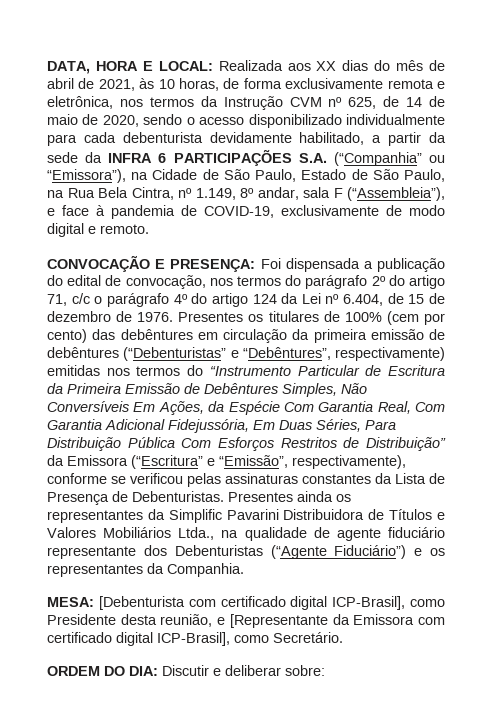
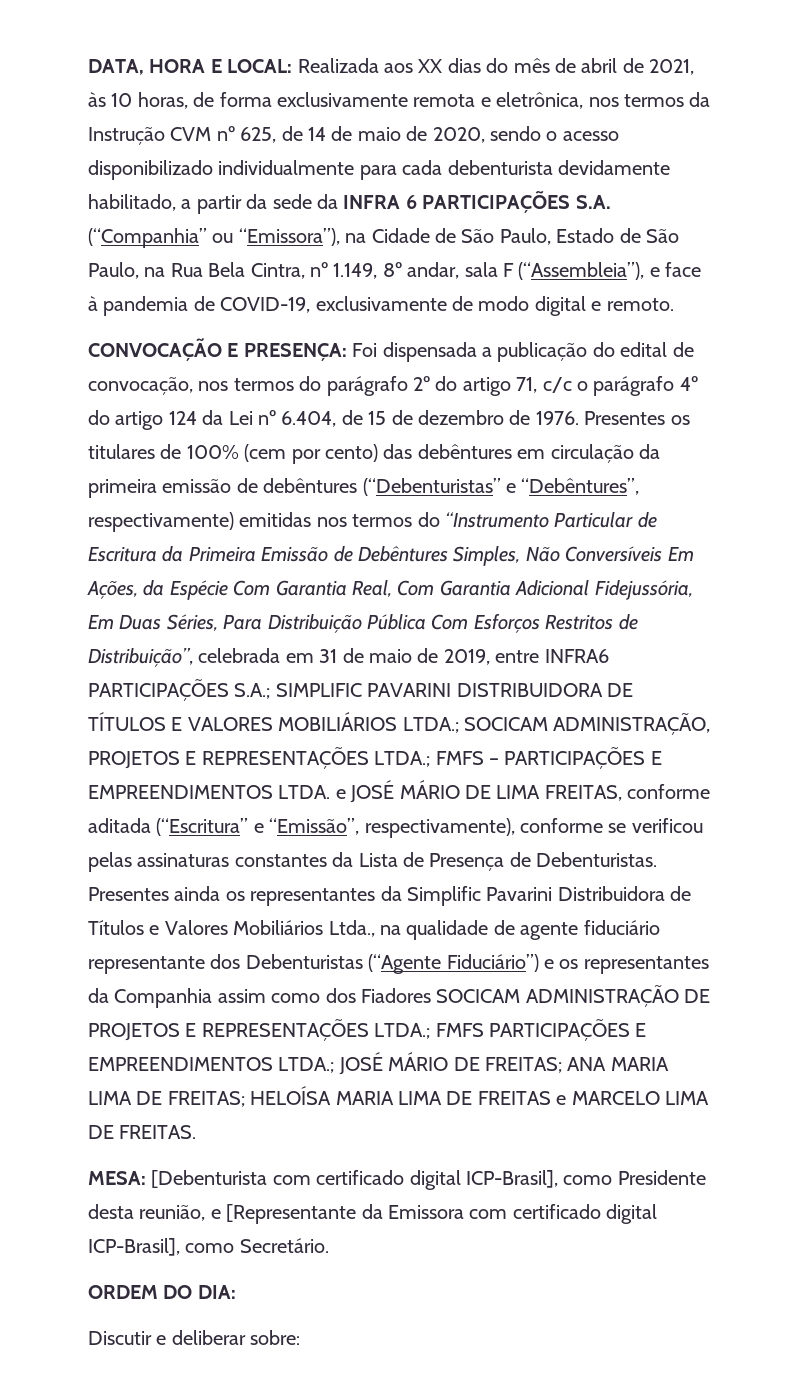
[366,437,446,451] [47,455,128,466] Distribuição” da Emissora -> [88,648,609,667] [88,679,633,701] [88,712,711,735] [88,747,662,769] [88,780,711,803] [88,818,151,833] Distribuição”, celebrada em 31 de maio de 2019, entre INFRA6 PARTICIPAÇÕES S.A.; SIMPLIFIC PAVARINI DISTRIBUIDORA DE TÍTULOS E VALORES MOBILIÁRIOS LTDA.; SOCICAM ADMINISTRAÇÃO, PROJETOS E REPRESENTAÇÕES LTDA.; FMFS – PARTICIPAÇÕES E EMPREENDIMENTOS LTDA. e JOSÉ MÁRIO DE LIMA FREITAS, conforme aditada
[167,563,244,577] Companhia. -> [114,985,711,1008] [88,1019,647,1041] [88,1052,669,1075] [88,1086,709,1107] [88,1125,197,1139] Companhia assim como dos Fiadores SOCICAM ADMINISTRAÇÃO DE PROJETOS E REPRESENTAÇÕES LTDA.; FMFS PARTICIPAÇÕES E EMPREENDIMENTOS LTDA.; JOSÉ MÁRIO DE FREITAS; ANA MARIA LIMA DE FREITAS; HELOÍSA MARIA LIMA DE FREITAS e MARCELO LIMA DE FREITAS.
(158, 671) none -> (236, 1292) //

